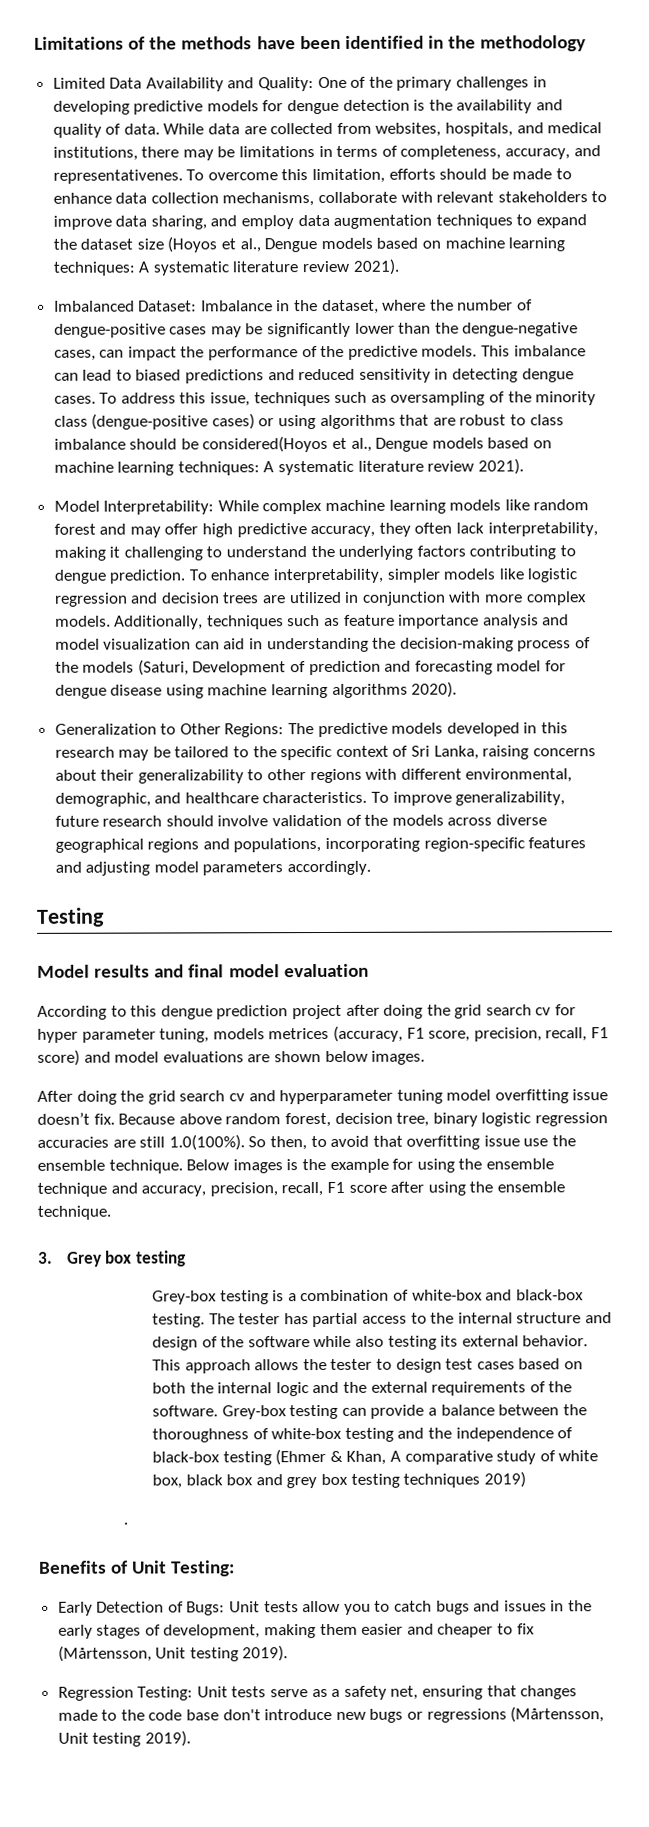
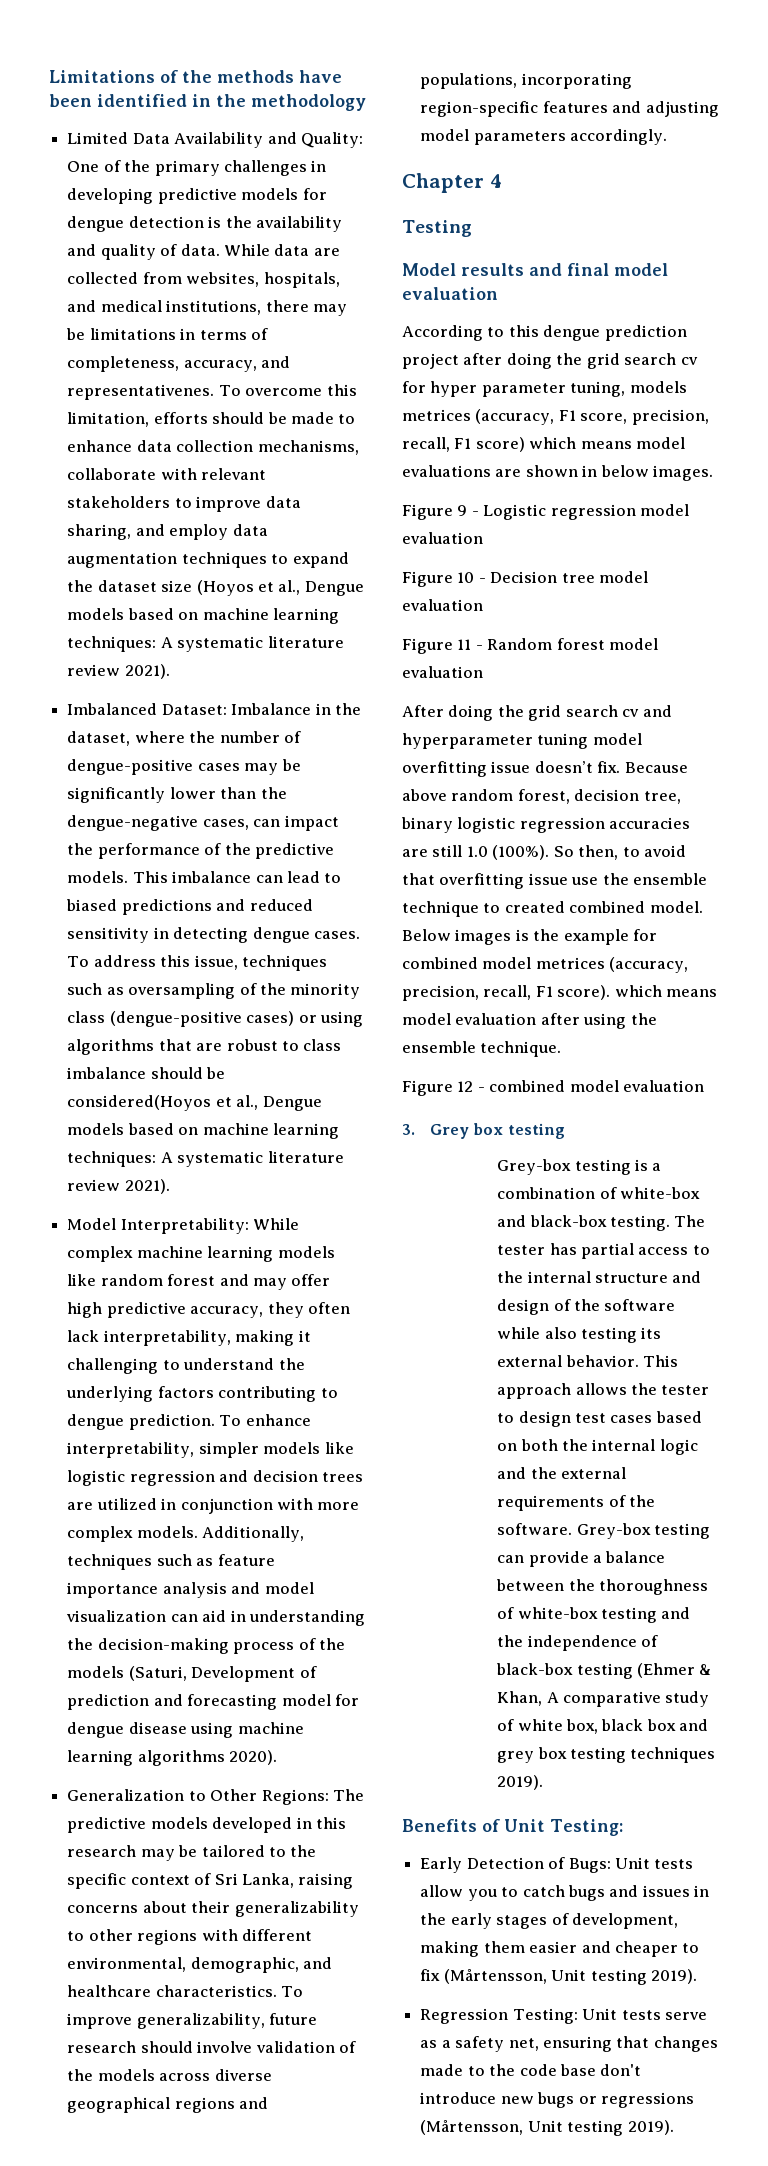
(372, 868) none -> [402,173,502,193] // Chapter 4
[83,1051,111,1063] and -> [529,437,632,449] which means
(321, 1057) none -> [582,465,598,477] in
(426, 1057) none -> [402,504,690,520] [402,532,483,544] [402,571,649,587] [402,599,483,611] [402,638,659,654] [402,666,483,678] // Figure 9 - Logistic regression model evaluation // Figure 10 - Decision tree model evaluation // Figure 11 - Random forest model evaluation
[168,1134,245,1151] 1.0(100%). -> [466,845,550,860] 1.0 (100%).
[108,1159,183,1174] technique. -> [402,901,703,917] technique to created combined model.
[416,1158,554,1173] [37,1181,387,1197] using the ensemble technique and accuracy, precision, recall, F1 score -> [402,957,689,973] [402,985,718,1001] [402,1013,537,1025] combined model metrices (accuracy, precision, recall, F1 score). which means model evaluation
(111, 1212) none -> [402,1080,705,1096] // Figure 12 - combined model evaluation
[483,1471,526,1488] [123,1522,129,1525] 2019) // . -> [497,1775,544,1790] 2019).

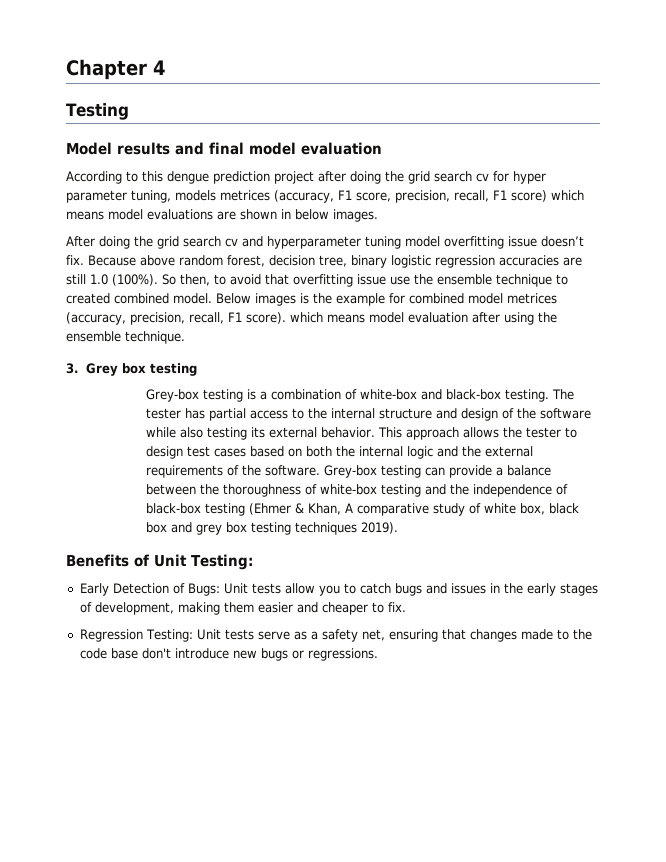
[49,70,342,83] [49,94,366,111] [67,132,363,148] [67,160,327,176] [67,188,327,204] [67,216,342,232] [67,244,340,260] [67,272,340,288] [67,300,347,316] [66,328,268,340] [67,356,291,372] [67,384,357,400] [67,412,356,427] [67,440,359,455] [67,468,267,480] [67,496,301,512] [67,524,268,540] [67,552,349,568] [67,580,364,596] [67,608,339,624] [67,636,344,652] [67,664,170,679] [67,703,361,715] [67,731,301,746] [67,759,301,775] [67,787,287,803] [67,815,339,831] [67,843,334,859] [67,871,342,883] [66,899,313,915] [67,927,360,943] [67,955,327,971] [67,983,361,999] [67,1011,363,1027] [67,1039,342,1055] [67,1067,226,1079] [67,1095,322,1111] [67,1123,339,1139] [67,1151,344,1167] [67,1179,170,1194] [67,1218,300,1234] [67,1246,335,1262] [67,1274,331,1290] [67,1302,350,1318] [67,1330,311,1346] [67,1358,305,1374] [66,1386,338,1402] [67,1414,311,1430] [67,1442,354,1458] [67,1470,363,1486] [67,1498,360,1514] [67,1526,305,1542] [67,1554,275,1570] [67,1582,314,1598] [66,1610,365,1626] [67,1638,345,1654] [67,1666,317,1682] [67,1694,359,1710] [67,1722,304,1738] [67,1750,278,1766] [67,1789,364,1805] [67,1817,346,1833] [67,1845,317,1861] [67,1873,354,1889] [67,1901,359,1917] [67,1929,312,1945] [67,1957,333,1973] [67,1985,304,1997] [67,2013,318,2029] [67,2041,356,2053] [67,2069,272,2081] [67,2097,269,2113] [420,73,632,89] [420,101,719,117] [420,129,668,145] Limitations of the methods have been identified in the methodology // Limited Data Availability and Quality: One of the primary challenges in developing predictive models for dengue detection is the availability and quality of data. While data are collected from websites, hospitals, and medical institutions, there may be limitations in terms of completeness, accuracy, and representativenes. To overcome this limitation, efforts should be made to enhance data collection mechanisms, collaborate with relevant stakeholders to improve data sharing, and employ data augmentation techniques to expand the dataset size (Hoyos et al., Dengue models based on machine learning techniques: A systematic literature review 2021). // Imbalanced Dataset: Imbalance in the dataset, where the number of dengue-positive cases may be significantly lower than the dengue-negative cases, can impact the performance of the predictive models. This imbalance can lead to biased predictions and reduced sensitivity in detecting dengue cases. To address this issue, techniques such as oversampling of the minority class (dengue-positive cases) or using algorithms that are robust to class imbalance should be considered(Hoyos et al., Dengue models based on machine learning techniques: A systematic literature review 2021). // Model Interpretability: While complex machine learning models like random forest and may offer high predictive accuracy, they often lack interpretability, making it challenging to understand the underlying factors contributing to dengue prediction. To enhance interpretability, simpler models like logistic regression and decision trees are utilized in conjunction with more complex models. Additionally, techniques such as feature importance analysis and model visualization can aid in understanding the decision-making process of the models (Saturi, Development of prediction and forecasting model for dengue disease using machine learning algorithms 2020). // Generalization to Other Regions: The predictive models developed in this research may be tailored to the specific context of Sri Lanka, raising concerns about their generalizability to other regions with different environmental, demographic, and healthcare characteristics. To improve generalizability, future research should involve validation of the models across diverse geographical regions and populations, incorporating region-specific features and adjusting model parameters accordingly. // -> (66, 69) none
[402,504,690,520] [402,532,483,544] [402,571,649,587] [402,599,483,611] [402,638,659,654] [402,666,483,678] // Figure 9 - Logistic regression model evaluation // Figure 10 - Decision tree model evaluation // Figure 11 - Random forest model evaluation -> (378, 215) none
[402,1080,705,1096] // Figure 12 - combined model evaluation -> (185, 337) none
[420,1969,697,1985] fix (Mårtensson, Unit testing 2019). -> [387,602,406,612] fix.
[600,2092,694,2108] [420,2120,674,2136] regressions (Mårtensson, Unit testing 2019). -> [307,648,378,661] regressions.

